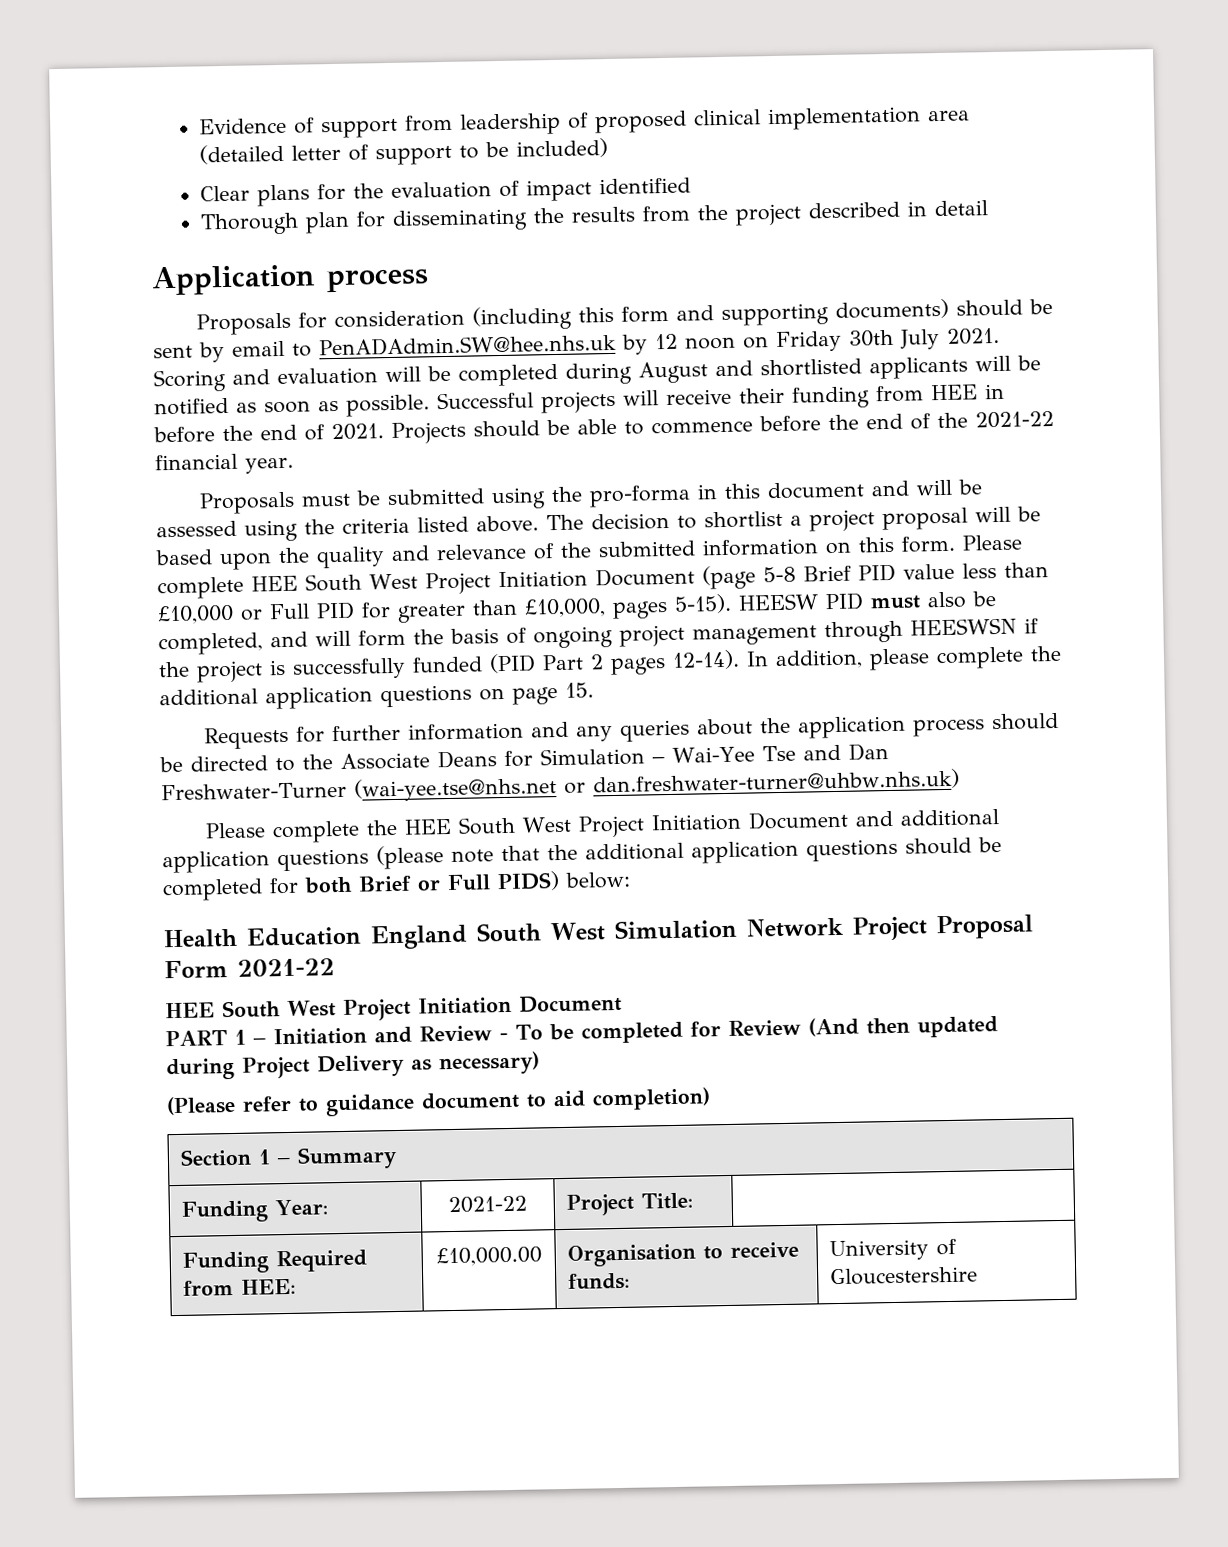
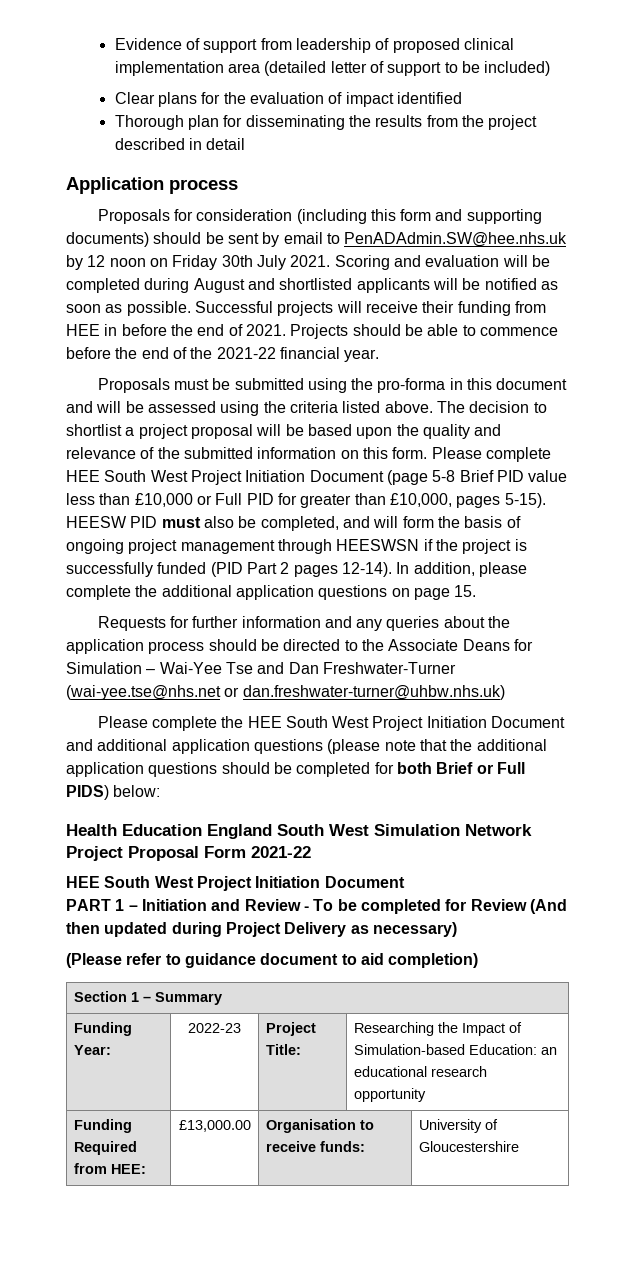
[448,1195,527,1214] 2021-22 -> [188,1023,241,1033] 2022-23
(694, 1201) none -> [353,1022,522,1036] [353,1044,557,1055] [353,1066,487,1077] [353,1088,426,1102] Researching the Impact of Simulation-based Education: an educational research opportunity
[435,1246,542,1267] £10,000.00 -> [178,1120,251,1132] £13,000.00

